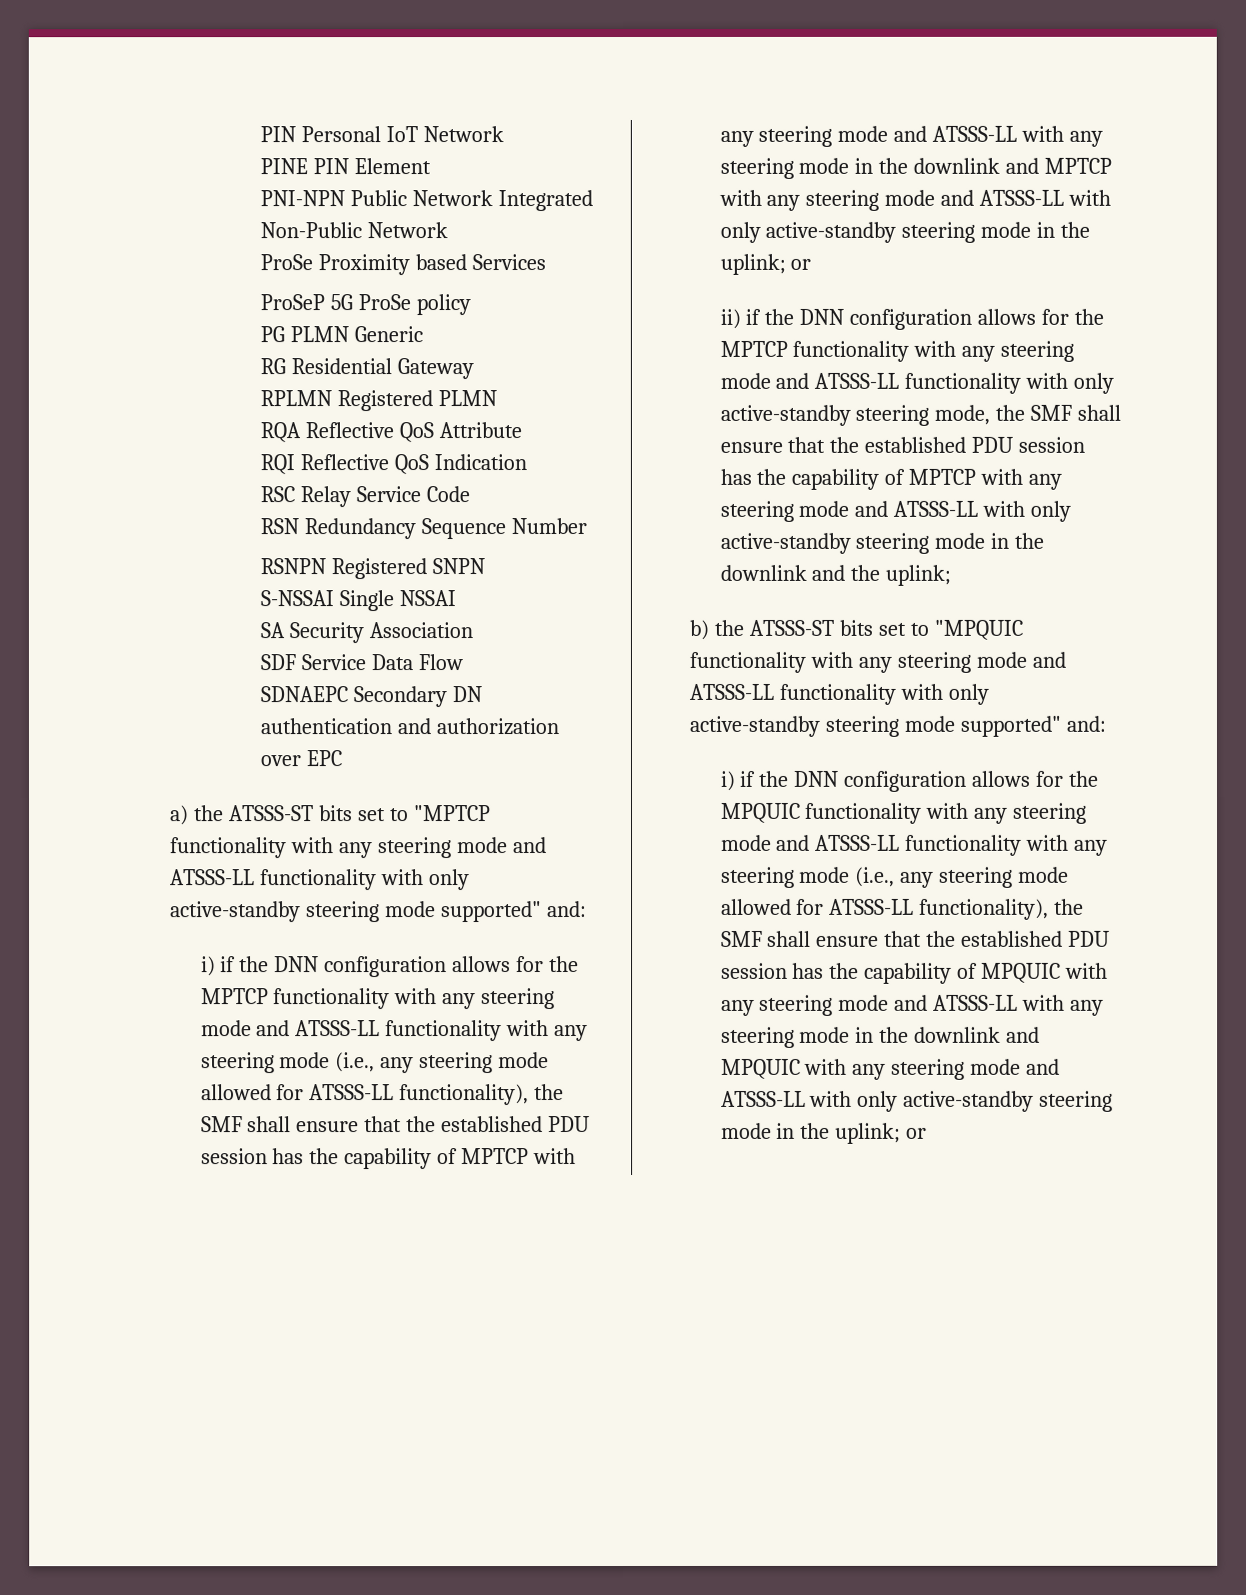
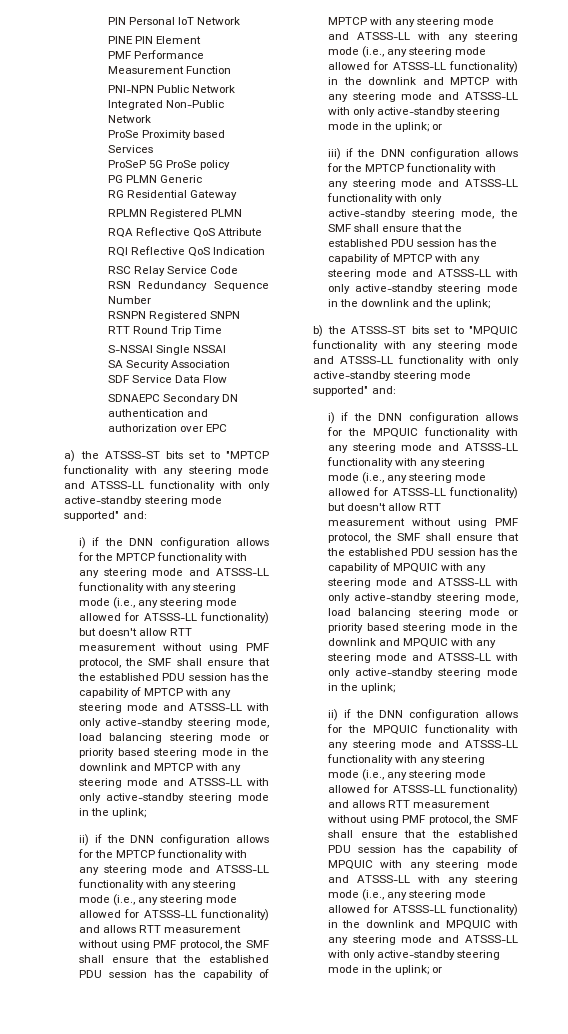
(431, 166) none -> [107,50,204,59] [107,66,231,74] // PMF Performance Measurement Function
(485, 566) none -> [107,326,223,336] // RTT Round Trip Time
[399,1084,530,1106] functionality), -> [200,612,269,624] [78,628,193,636] [78,643,269,653] [78,658,270,668] [77,673,269,681] [78,687,232,698] [78,703,269,713] [78,718,269,728] [78,733,269,743] [78,748,269,758] [78,763,242,773] [78,778,269,788] [78,793,269,803] [78,808,147,818] [78,834,269,846] [77,849,248,860] [78,865,269,875] [77,879,237,890] [78,894,238,906] [78,909,269,921] [78,925,242,933] [78,940,222,950] functionality) but doesn't allow RTT measurement without using PMF protocol, the SMF shall ensure that the established PDU session has the capability of MPTCP with any steering mode and ATSSS-LL with only active-standby steering mode, load balancing steering mode or priority based steering mode in the downlink and MPTCP with any steering mode and ATSSS-LL with only active-standby steering mode in the uplink; // ii) if the DNN configuration allows for the MPTCP functionality with any steering mode and ATSSS-LL functionality with any steering mode (i.e., any steering mode allowed for ATSSS-LL functionality) and allows RTT measurement without using PMF protocol,
(850, 165) none -> [362,46,487,58] [327,61,518,73] (i.e., any steering mode allowed for ATSSS-LL functionality)
[719,308,741,329] ii) -> [327,148,341,160] iii)
[919,898,1050,920] functionality), -> [449,487,518,499] [327,503,442,511] [327,518,518,528] [327,533,519,543] [326,548,518,556] [327,562,487,573] [327,578,518,588] [327,593,518,603] [327,608,518,618] [327,623,518,633] [327,638,497,648] [327,653,518,663] [327,668,518,678] [327,683,396,693] [327,709,518,721] [326,724,518,735] [327,740,518,750] [326,754,486,765] [327,769,487,781] [327,784,518,796] [327,800,491,808] [327,815,471,825] functionality) but doesn't allow RTT measurement without using PMF protocol, the SMF shall ensure that the established PDU session has the capability of MPQUIC with any steering mode and ATSSS-LL with only active-standby steering mode, load balancing steering mode or priority based steering mode in the downlink and MPQUIC with any steering mode and ATSSS-LL with only active-standby steering mode in the uplink; // ii) if the DNN configuration allows for the MPQUIC functionality with any steering mode and ATSSS-LL functionality with any steering mode (i.e., any steering mode allowed for ATSSS-LL functionality) and allows RTT measurement without using PMF protocol,
(851, 1034) none -> [362,889,487,901] [327,904,518,916] (i.e., any steering mode allowed for ATSSS-LL functionality)

